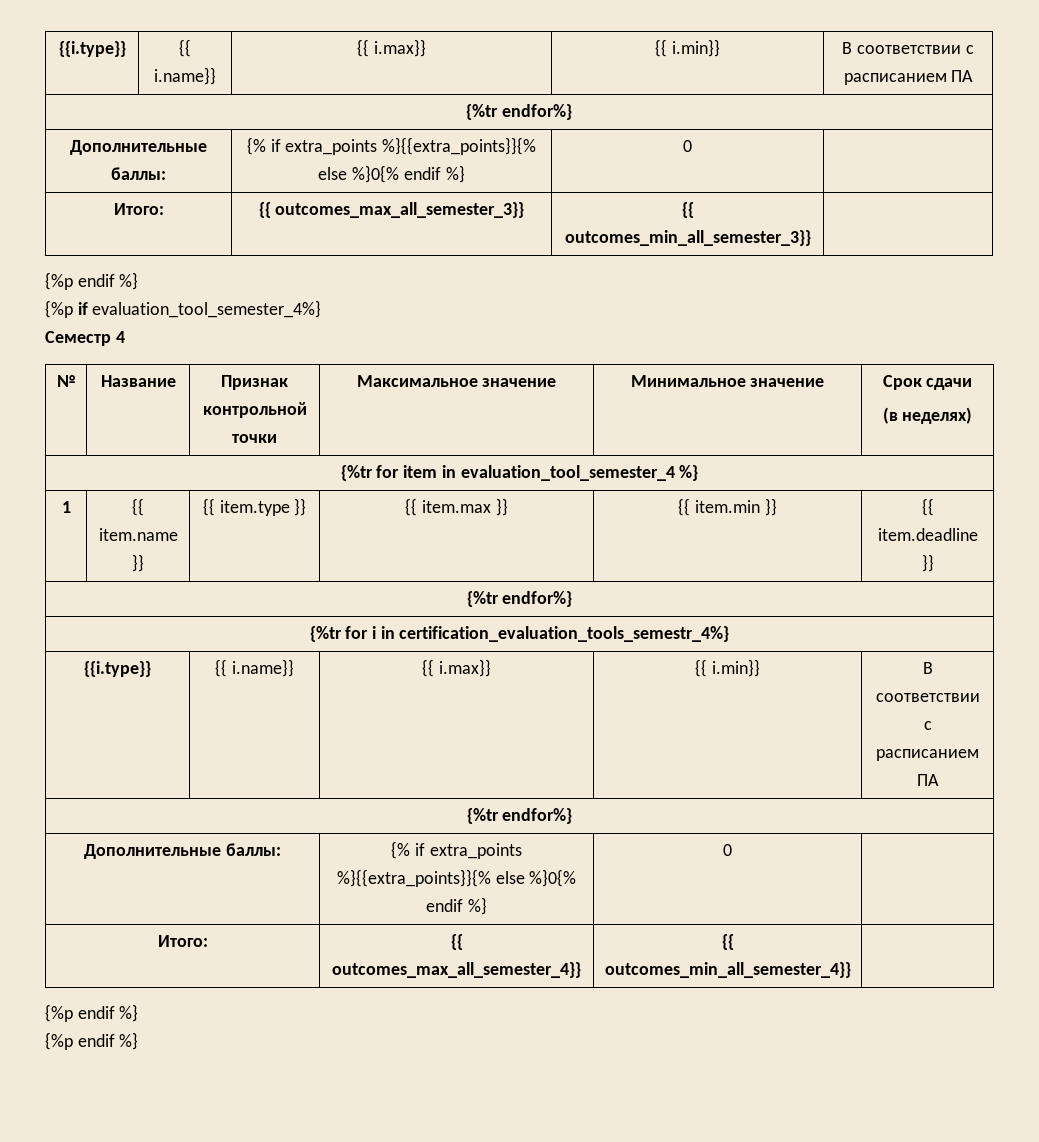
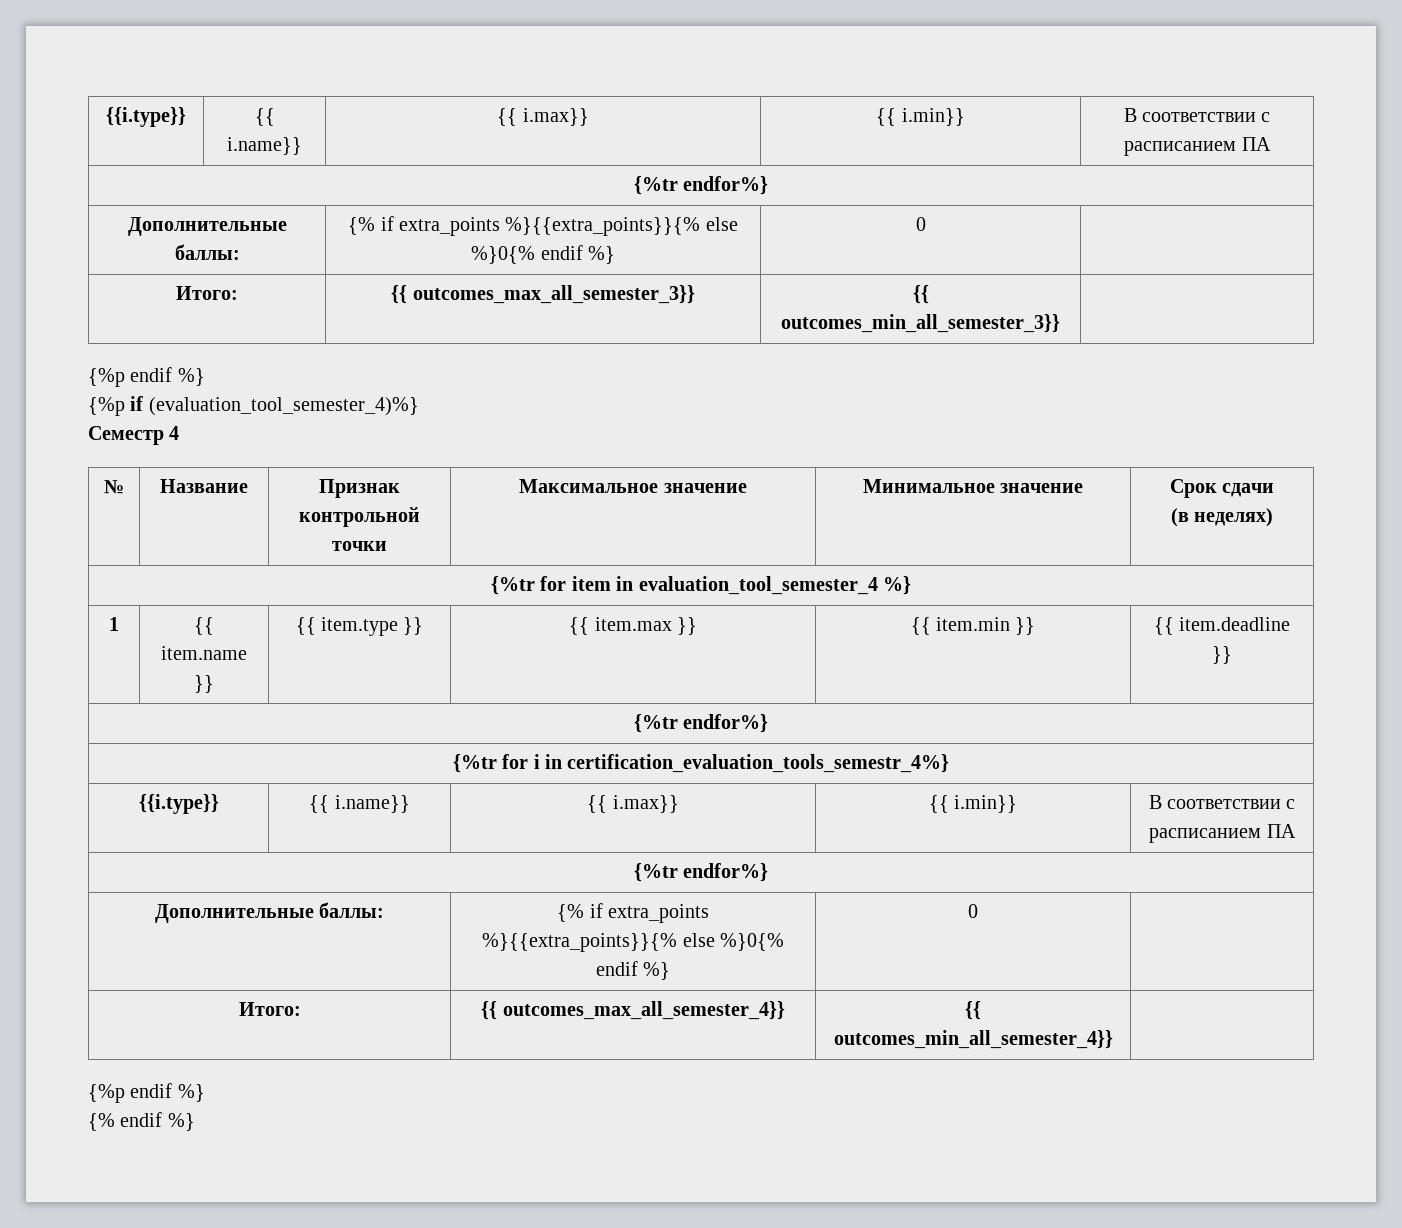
[92,300,322,318] evaluation_tool_semester_4%} -> [148,397,419,416] (evaluation_tool_semester_4)%}
[45,1032,73,1050] {%p -> [88,1113,115,1131] {%

